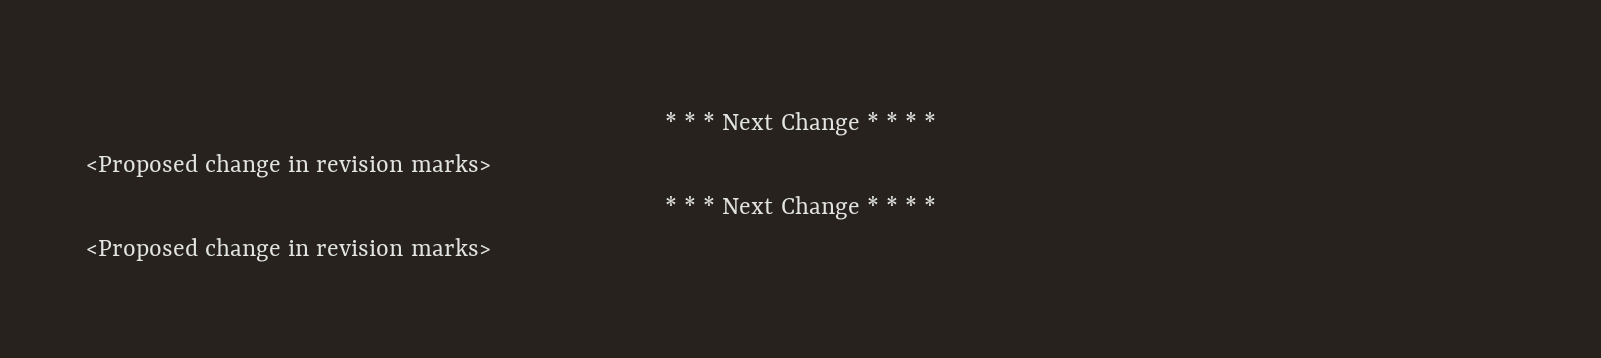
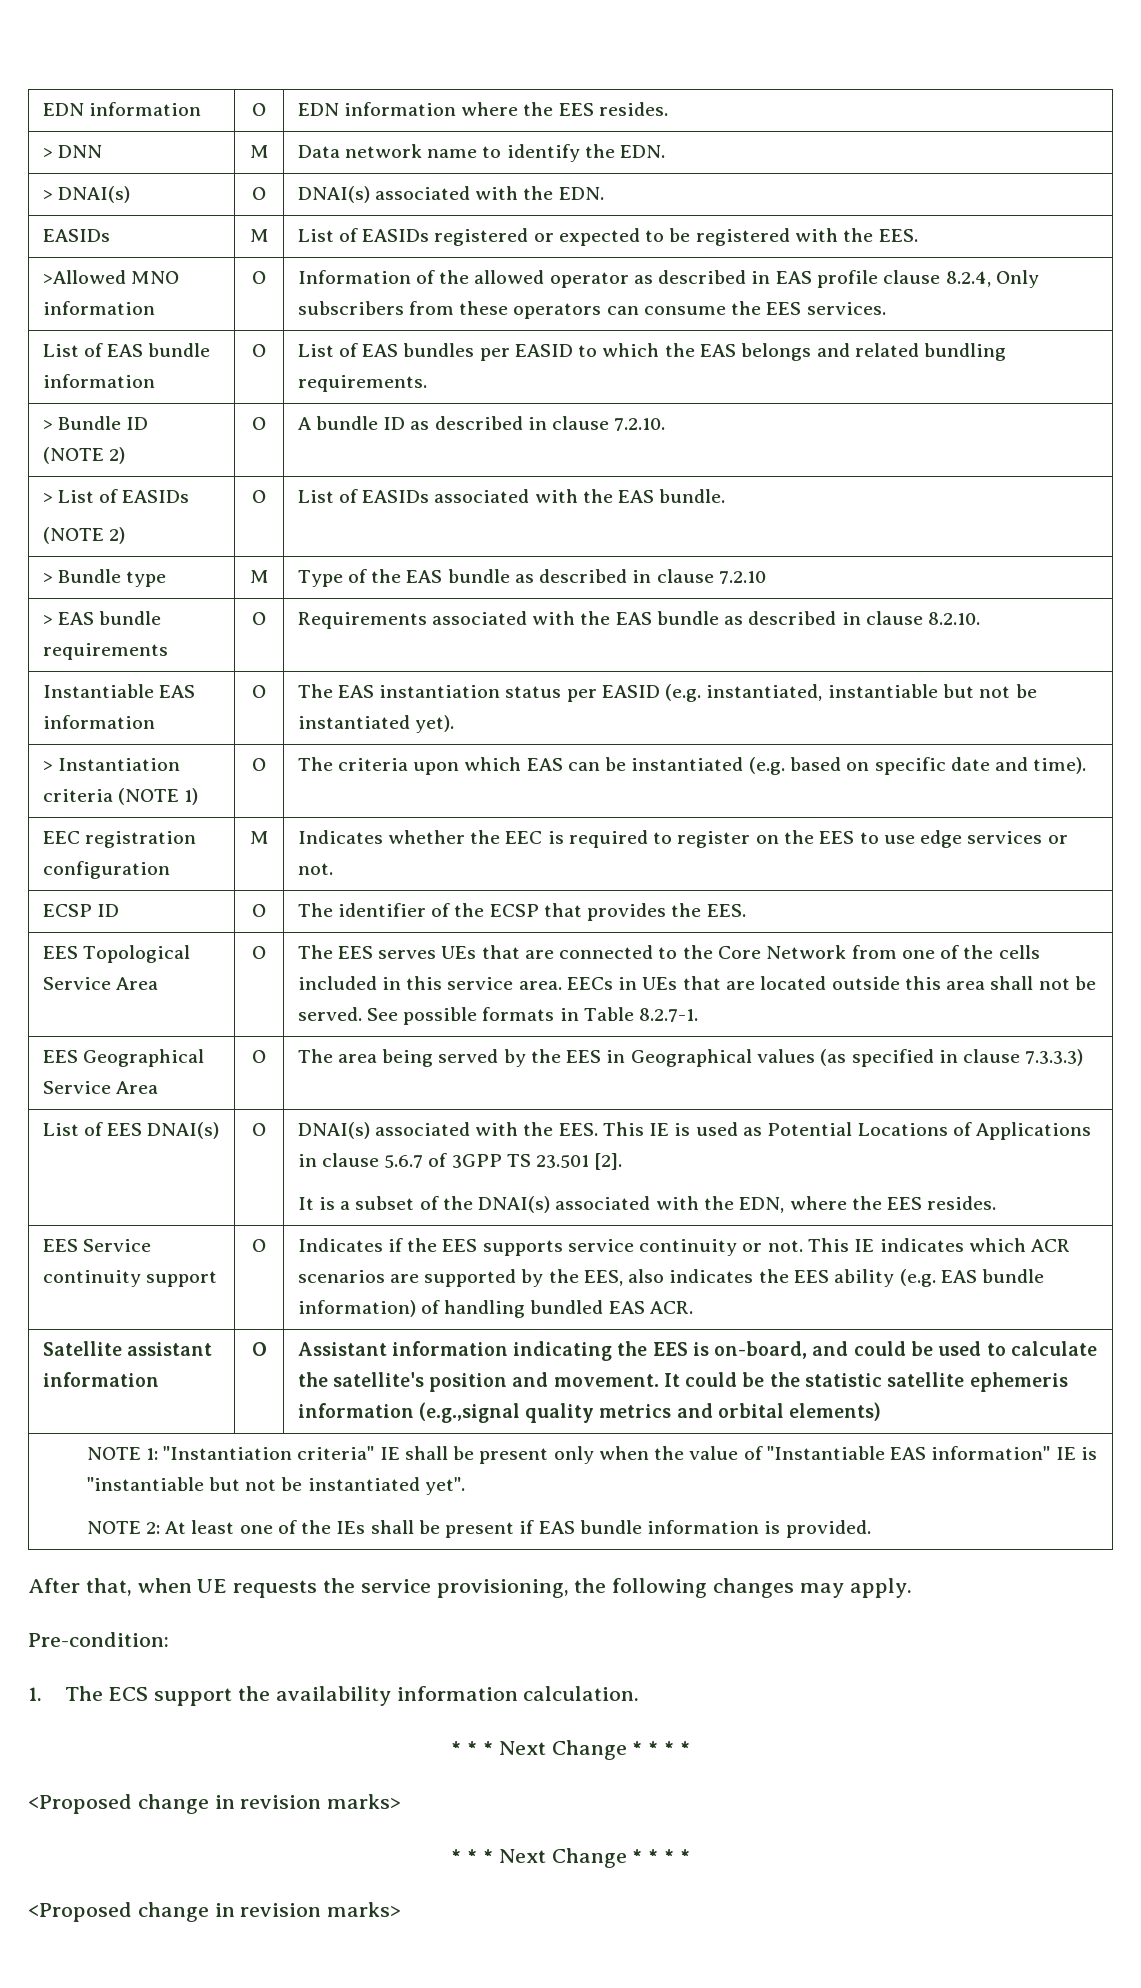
(664, 121) none -> [42,102,201,116] [252,103,266,116] [297,102,668,116] [42,145,102,158] [249,145,269,158] [297,144,666,162] [42,186,130,203] [252,187,266,200] [297,186,604,203] [42,229,110,242] [249,229,269,242] [297,228,918,246] [42,270,179,284] [42,301,155,315] [252,271,266,284] [297,270,1039,288] [297,301,886,319] [42,343,211,357] [42,374,155,388] [252,344,266,357] [297,343,1007,361] [297,375,427,392] [42,416,149,430] [42,447,125,464] [252,417,266,430] [297,416,666,431] [42,489,190,503] [42,527,125,544] [252,490,266,503] [297,489,726,503] [42,569,167,587] [249,570,269,583] [297,569,766,587] [42,611,162,625] [42,643,168,660] [252,612,266,625] [297,611,981,629] [42,684,195,698] [42,715,155,729] [252,685,266,698] [297,684,1037,702] [297,715,454,733] [42,758,180,771] [42,788,199,805] [252,758,266,771] [297,757,1087,775] [42,831,196,848] [42,861,170,879] [249,831,269,844] [297,830,1068,848] [297,863,333,875] [42,904,119,917] [252,904,266,917] [297,903,746,921] [42,945,190,963] [42,977,158,990] [252,946,266,959] [297,945,1040,959] [297,976,1096,990] [297,1007,699,1025] [42,1049,204,1067] [42,1081,158,1094] [252,1050,266,1063] [297,1049,1084,1067] [42,1122,220,1139] [252,1123,266,1136] [297,1122,1092,1140] [297,1153,623,1170] [297,1196,997,1213] [42,1239,151,1252] [42,1270,217,1287] [252,1239,266,1252] [297,1238,1071,1256] [297,1269,1045,1287] [297,1300,693,1318] [42,1341,212,1356] [42,1372,159,1387] [251,1342,267,1356] [297,1341,1097,1361] [297,1372,1068,1392] [297,1402,882,1423] [86,1446,1098,1464] [86,1477,465,1495] [86,1520,871,1538] [28,1578,912,1598] [28,1632,169,1647] [28,1686,640,1706] EDN information | O | EDN information where the EES resides. // > DNN | M | Data network name to identify the EDN. // > DNAI(s) | O | DNAI(s) associated with the EDN. // EASIDs | M | List of EASIDs registered or expected to be registered with the EES. // >Allowed MNO information | O | Information of the allowed operator as described in EAS profile clause 8.2.4, Only subscribers from these operators can consume the EES services. // List of EAS bundle information | O | List of EAS bundles per EASID to which the EAS belongs and related bundling requirements. // > Bundle ID // (NOTE 2) | O | A bundle ID as described in clause 7.2.10. // > List of EASIDs // (NOTE 2) | O | List of EASIDs associated with the EAS bundle. // > Bundle type | M | Type of the EAS bundle as described in clause 7.2.10 // > EAS bundle requirements | O | Requirements associated with the EAS bundle as described in clause 8.2.10. // Instantiable EAS information | O | The EAS instantiation status per EASID (e.g. instantiated, instantiable but not be instantiated yet). // > Instantiation criteria (NOTE 1) | O | The criteria upon which EAS can be instantiated (e.g. based on specific date and time). // EEC registration configuration | M | Indicates whether the EEC is required to register on the EES to use edge services or not. // ECSP ID | O | The identifier of the ECSP that provides the EES. // EES Topological Service Area | O | The EES serves UEs that are connected to the Core Network from one of the cells included in this service area. EECs in UEs that are located outside this area shall not be served. See possible formats in Table 8.2.7-1. // EES Geographical Service Area | O | The area being served by the EES in Geographical values (as specified in clause 7.3.3.3) // List of EES DNAI(s) | O | DNAI(s) associated with the EES. This IE is used as Potential Locations of Applications in clause 5.6.7 of 3GPP TS 23.501 [2]. // It is a subset of the DNAI(s) associated with the EDN, where the EES resides. // EES Service continuity support | O | Indicates if the EES supports service continuity or not. This IE indicates which ACR scenarios are supported by the EES, also indicates the EES ability (e.g. EAS bundle information) of handling bundled EAS ACR. // Satellite assistant information | O | Assistant information indicating the EES is on-board, and could be used to calculate the satellite's position and movement. It could be the statistic satellite ephemeris information (e.g.,signal quality metrics and orbital elements) // NOTE 1: "Instantiation criteria" IE shall be present only when the value of "Instantiable EAS information" IE is "instantiable but not be instantiated yet". // NOTE 2: At least one of the IEs shall be present if EAS bundle information is provided. // After that, when UE requests the service provisioning, the following changes may apply. // Pre-condition: // 1. The ECS support the availability information calculation. //

